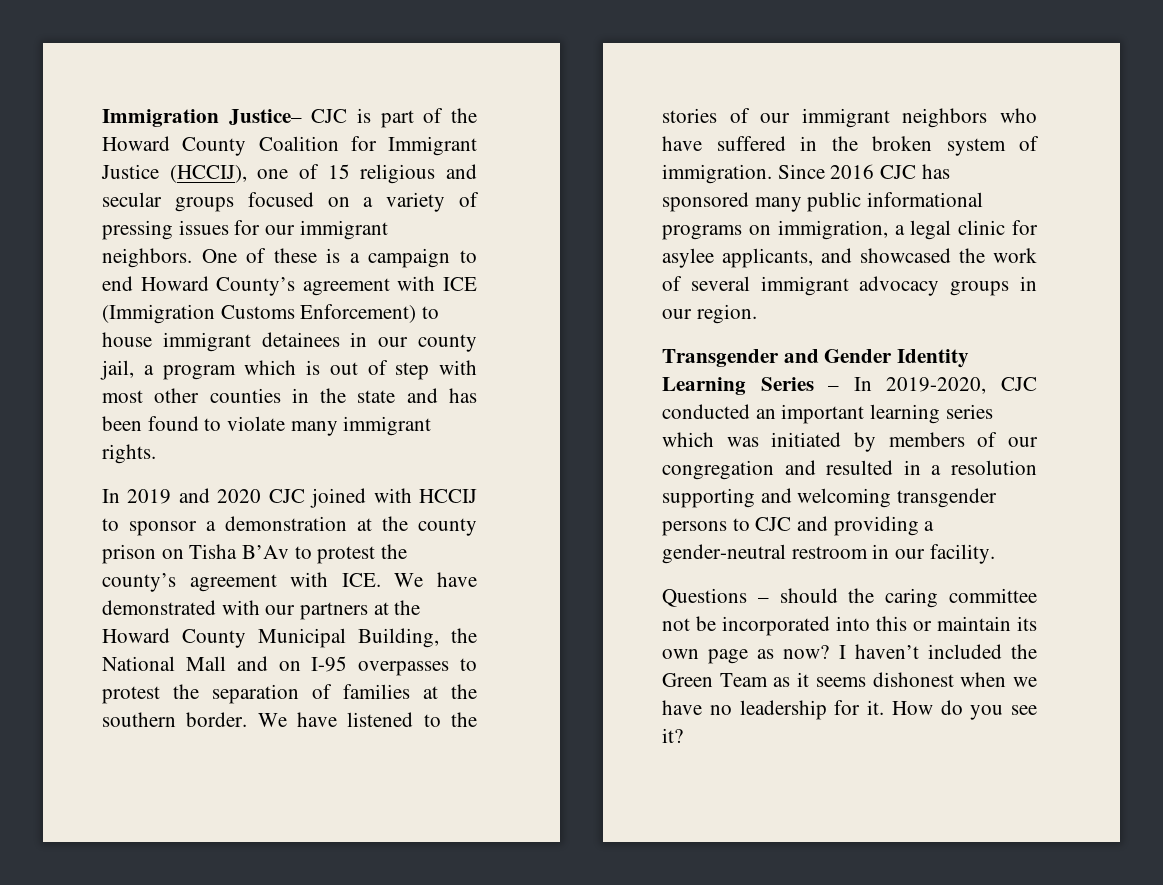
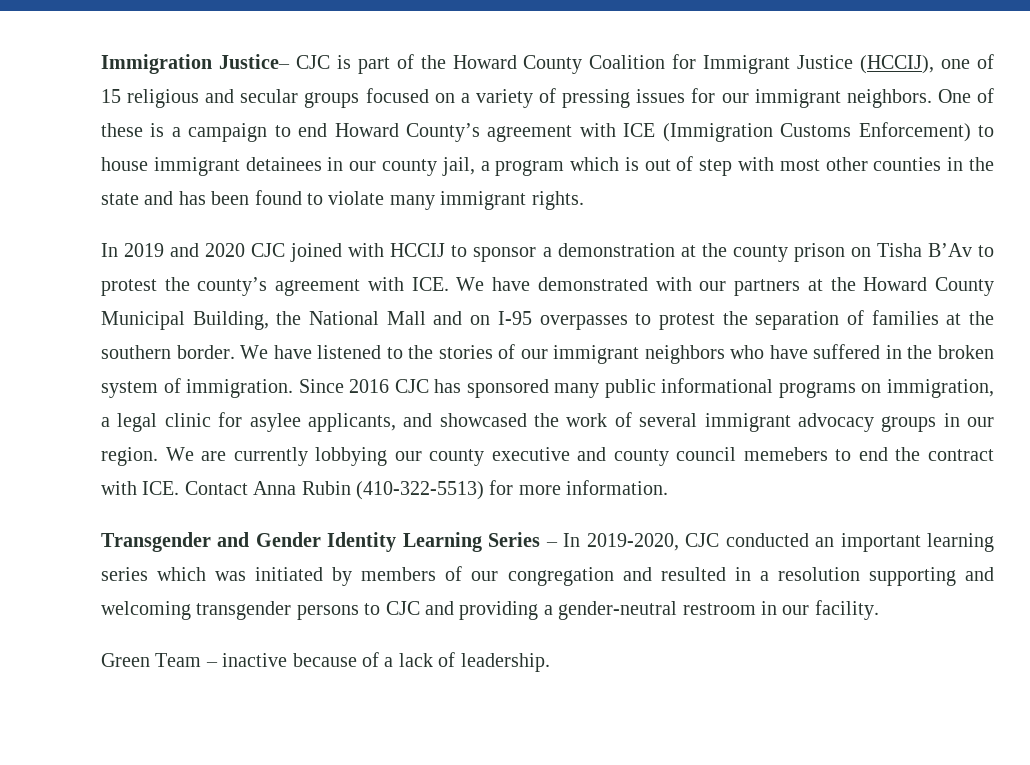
(757, 314) none -> [165,447,994,466] [101,480,669,500] We are currently lobbying our county executive and county council memebers to end the contract with ICE. Contact Anna Rubin (410-322-5513) for more information.
[662,588,1037,608] [662,616,1037,636] [662,644,1037,664] [662,672,1037,687] [662,700,1037,720] [662,728,683,743] Questions – should the caring committee not be incorporated into this or maintain its own page as now? I haven’t included the Green Team as it seems dishonest when we have no leadership for it. How do you see it? -> [101,652,550,672] Green Team – inactive because of a lack of leadership.

